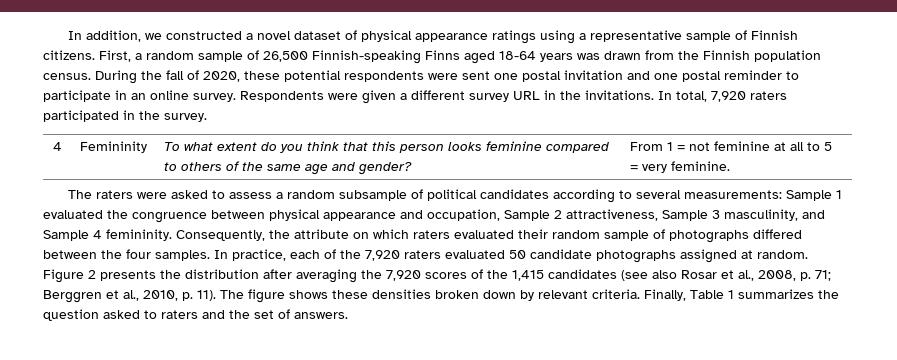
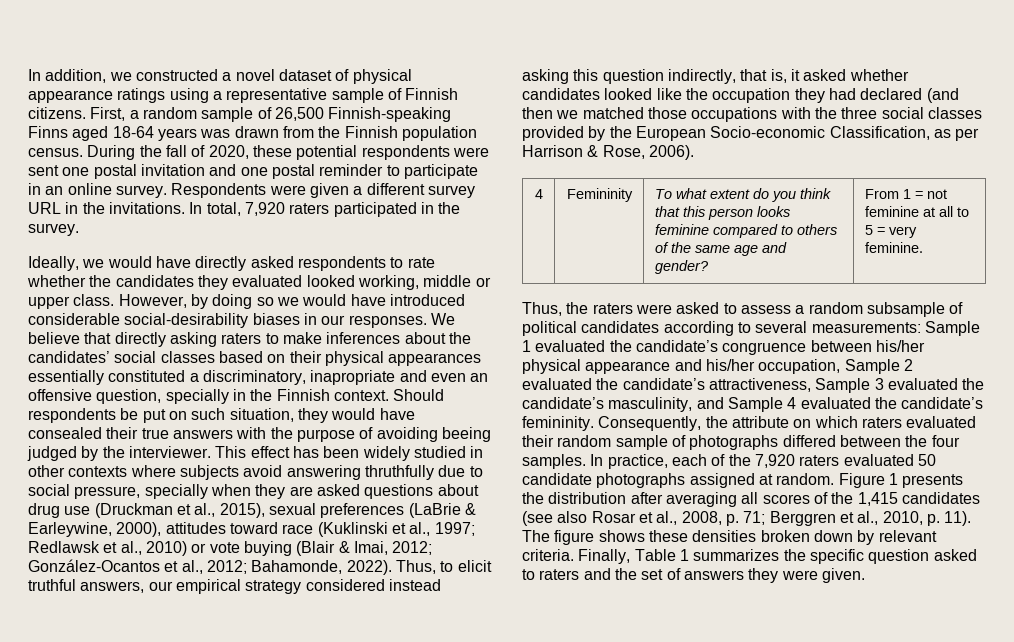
(207, 117) none -> [28,256,435,271] [27,275,491,290] [28,294,465,309] [28,313,455,328] [28,332,471,347] [28,351,482,366] [28,370,489,385] [28,389,445,404] [28,408,415,423] [28,427,491,442] [27,446,484,461] [28,465,483,480] [28,484,479,499] [28,503,476,518] [28,522,475,537] [28,541,433,556] [28,559,492,575] [28,579,441,594] [522,69,909,84] [522,88,959,103] [522,107,982,122] [522,126,980,141] [522,145,694,160] // Ideally, we would have directly asked respondents to rate whether the candidates they evaluated looked working, middle or upper class. However, by doing so we would have introduced considerable social-desirability biases in our responses. We believe that directly asking raters to make inferences about the candidates’ social classes based on their physical appearances essentially constituted a discriminatory, inapropriate and even an offensive question, specially in the Finnish context. Should respondents be put on such situation, they would have consealed their true answers with the purpose of avoiding beeing judged by the interviewer. This effect has been widely studied in other contexts where subjects avoid answering thruthfully due to social pressure, specially when they are asked questions about drug use (Druckman et al., 2015), sexual preferences (LaBrie & Earleywine, 2000), attitudes toward race (Kuklinski et al., 1997; Redlawsk et al., 2010) or vote buying (Blair & Imai, 2012; González-Ocantos et al., 2012; Bahamonde, 2022). Thus, to elicit truthful answers, our empirical strategy considered instead asking this question indirectly, that is, it asked whether candidates looked like the occupation they had declared (and then we matched those occupations with the three social classes provided by the European Socio-economic Classification, as per Harrison & Rose, 2006).
[67,190,92,199] The -> [522,302,589,316] Thus, the
(128, 214) none -> [635,340,718,352] candidate’s
(265, 214) none -> [875,340,925,352] his/her
(423, 214) none -> [705,359,755,371] his/her
[566,209,720,221] attractiveness, Sample 3 -> [522,378,985,393] [522,397,604,409] evaluated the candidate’s attractiveness, Sample 3 evaluated the candidate’s
(102, 234) none -> [800,397,984,409] evaluated the candidate’s
[88,270,96,279] 2 -> [888,473,898,485] 1
[361,270,421,281] the 7,920 -> [741,492,759,504] all
(839, 294) none -> [809,549,864,564] specific
[294,312,348,319] answers. -> [683,568,865,583] answers they were given.

